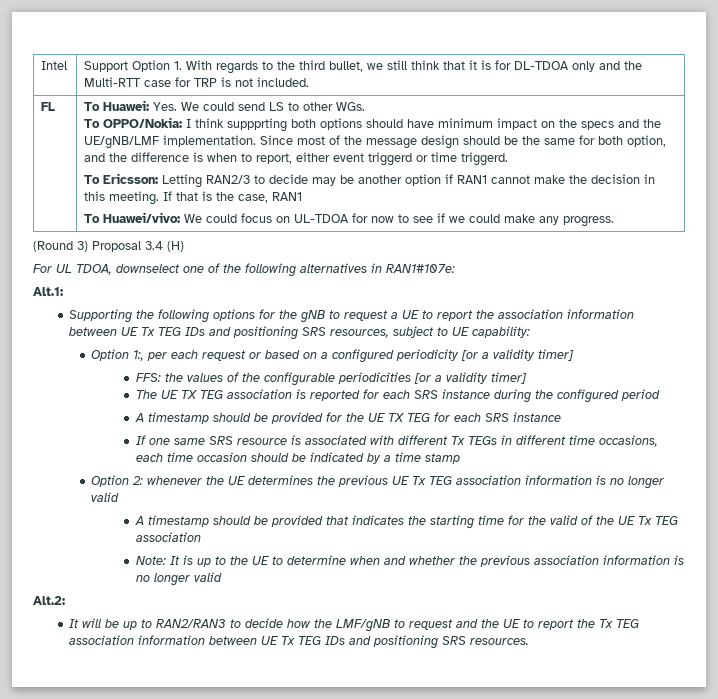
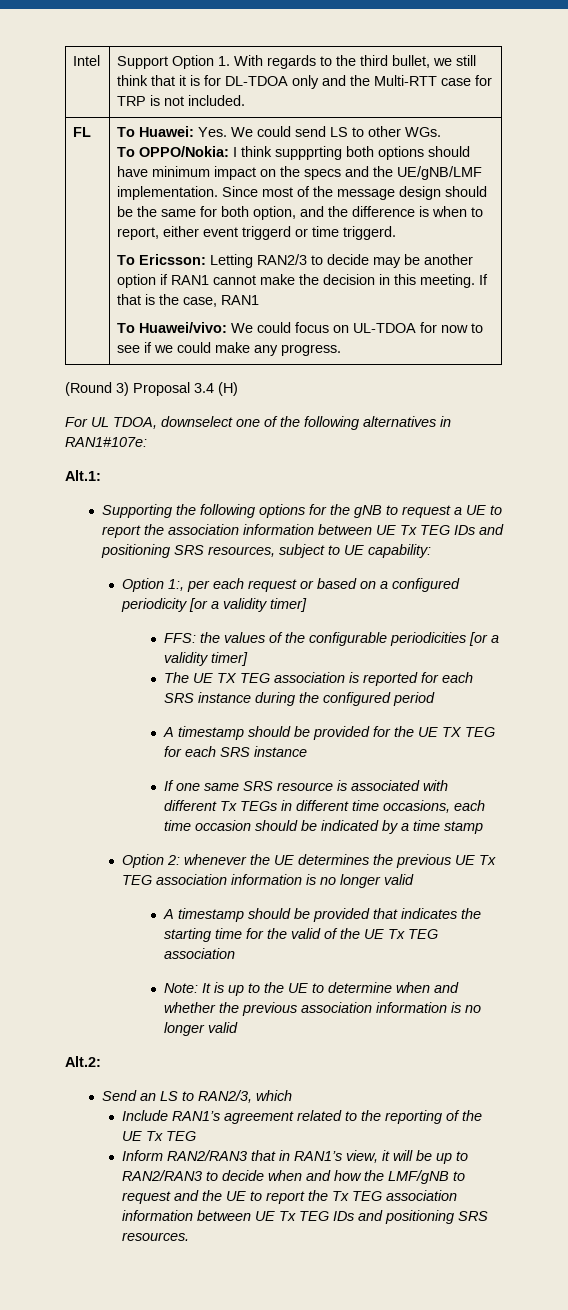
[69,619,80,628] It -> [101,1090,292,1103] [122,1110,483,1124] [122,1131,197,1141] [122,1150,391,1163] Send an LS to RAN2/3, which // Include RAN1’s agreement related to the reporting of the UE Tx TEG // Inform RAN2/RAN3 that in RAN1’s view, it
(284, 623) none -> [268,1170,332,1181] when and

